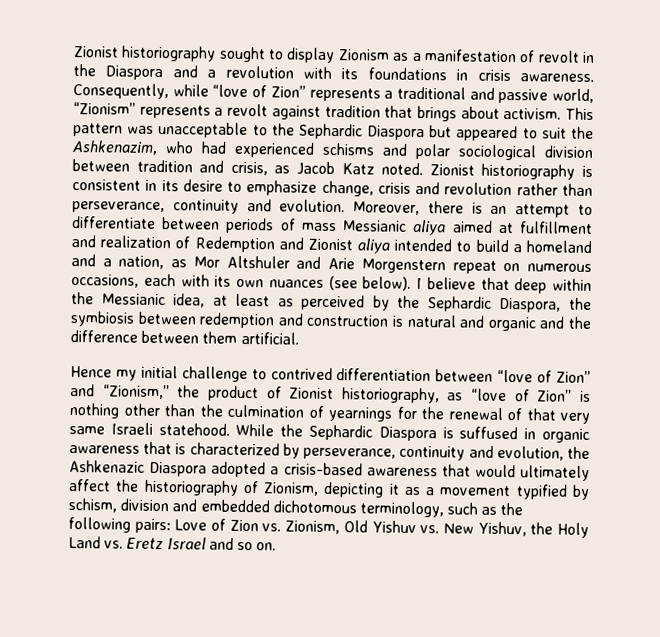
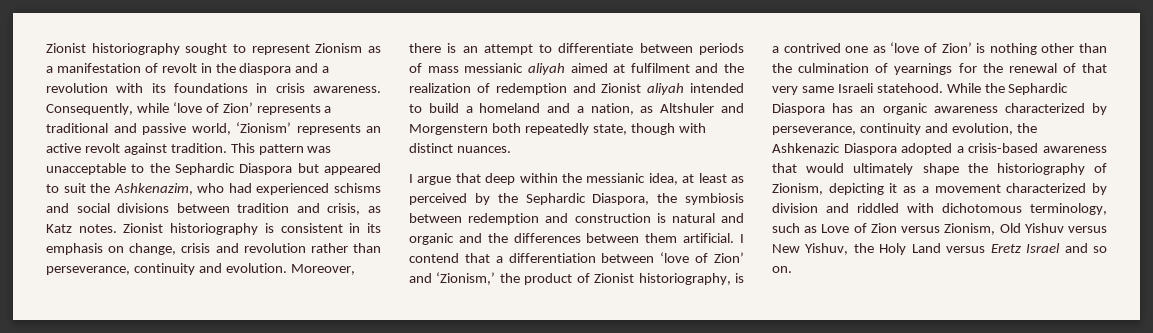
[286,47,336,64] display -> [251,44,310,55] represent
[105,65,164,81] Diaspora -> [239,63,292,75] diaspora
[212,84,306,98] “love of Zion” -> [172,102,253,113] ‘love of Zion’
[73,102,562,122] “Zionism” represents a revolt against tradition that brings about activism. -> [236,122,381,135] [46,143,227,155] ‘Zionism’ represents an active revolt against tradition.
[415,143,594,161] polar sociological division -> [76,203,170,213] social divisions
[297,161,424,176] Jacob Katz noted. -> [46,224,117,233] Katz notes.
[182,179,318,196] desire to emphasize -> [46,243,125,255] emphasis on
[343,219,593,236] [71,235,96,248] Messianic aliya aimed at fulfillment and -> [464,63,744,75] messianic aliyah aimed at fulfilment and the
[194,236,275,253] Redemption -> [495,83,567,95] redemption
[357,238,391,254] aliya -> [647,83,685,95] aliyah
[193,256,220,268] Mor -> (654, 109) none
[328,257,592,274] [71,273,476,291] Arie Morgenstern repeat on numerous occasions, each with its own nuances (see below). I believe -> [409,123,706,135] [409,143,511,153] [409,174,452,185] Morgenstern both repeatedly state, though with distinct nuances. // I argue
[101,293,166,306] Messianic -> [586,173,646,183] messianic
[70,330,138,343] difference -> [513,233,581,243] differences
[70,365,591,384] [70,384,170,400] // Hence my initial challenge to contrived differentiation between “love of Zion” and “Zionism,” -> [740,234,744,243] [409,252,745,263] [409,272,496,285] I contend that a differentiation between ‘love of Zion’ and ‘Zionism,’
[447,388,573,402] as “love of Zion” -> [735,273,744,283] [772,42,972,53] is a contrived one as ‘love of Zion’
[442,426,590,443] [69,441,187,455] is suffused in organic awareness that is -> [832,103,998,115] has an organic awareness
[68,479,111,492] affect -> [922,163,959,175] shape
[515,484,590,500] [68,498,270,513] typified by schism, division and embedded -> [1006,183,1107,195] [772,203,934,213] characterized by division and riddled with
[500,502,524,516] [68,517,171,534] the following pairs: -> (818, 229) none
[262,523,282,532] vs. -> [901,226,941,233] versus
[420,525,440,534] vs. -> [1068,226,1107,233] versus
[104,540,124,549] vs. -> [946,246,986,253] versus

